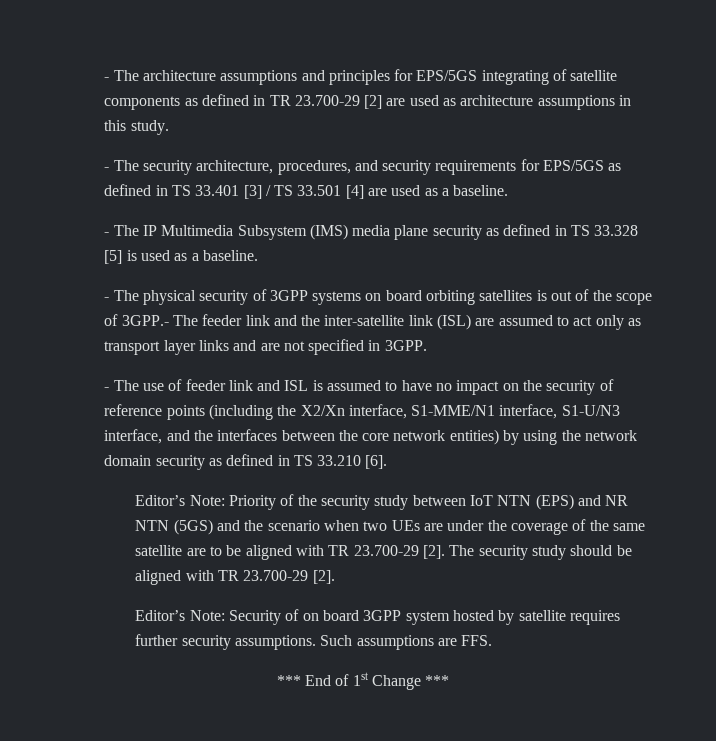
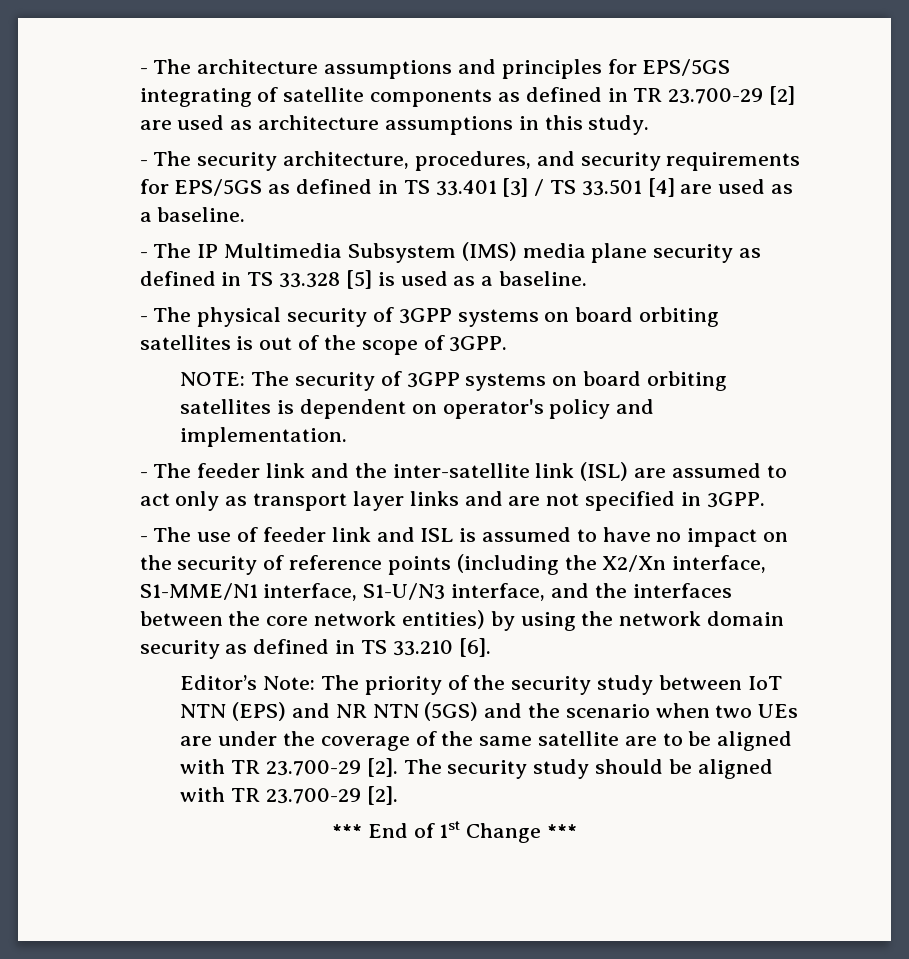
[121,315,169,326] 3GPP.- -> [449,336,508,352] [180,371,727,391] [180,399,655,419] [180,427,348,447] [139,472,148,478] 3GPP. // NOTE: The security of 3GPP systems on board orbiting satellites is dependent on operator's policy and implementation. // -
[229,495,277,510] Priority -> [320,675,442,695] The priority
[135,609,620,625] [135,634,493,650] // Editor’s Note: Security of on board 3GPP system hosted by satellite requires further security assumptions. Such assumptions are FFS. -> (398, 795) none

